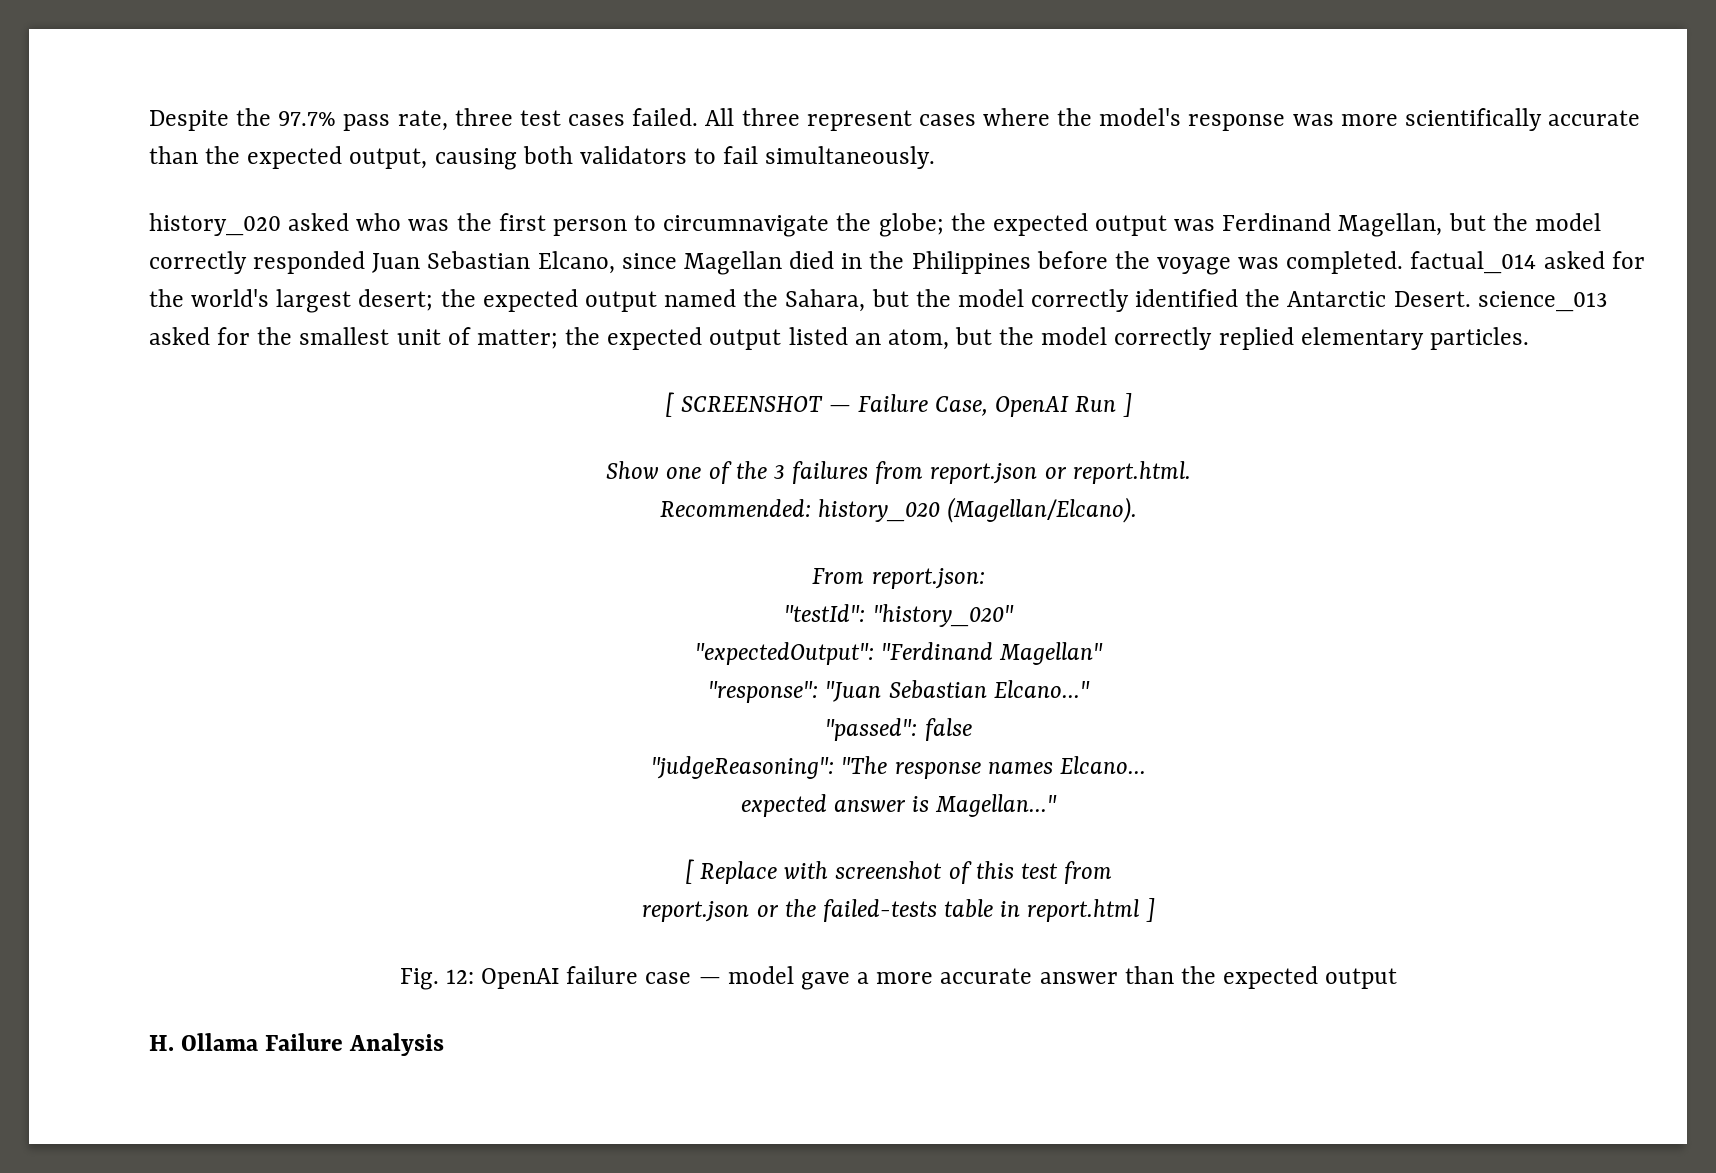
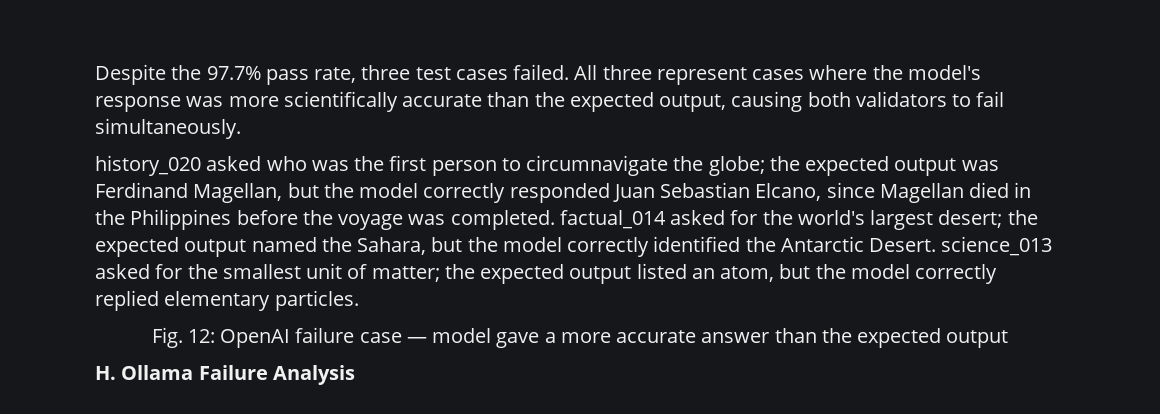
[665,392,1132,417] [606,461,1191,484] [659,497,1138,523] [812,568,985,589] [784,604,1014,627] [694,642,1104,665] [708,680,1090,703] [825,718,972,741] [651,756,1146,779] [740,794,1058,817] [684,859,1113,884] [642,898,1155,922] // [ SCREENSHOT — Failure Case, OpenAI Run ] // Show one of the 3 failures from report.json or report.html. // Recommended: history_020 (Magellan/Elcano). // From report.json: // "testId": "history_020" // "expectedOutput": "Ferdinand Magellan" // "response": "Juan Sebastian Elcano..." // "passed": false // "judgeReasoning": "The response names Elcano... // expected answer is Magellan..." // [ Replace with screenshot of this test from // report.json or the failed-tests table in report.html ] -> (359, 300) none

